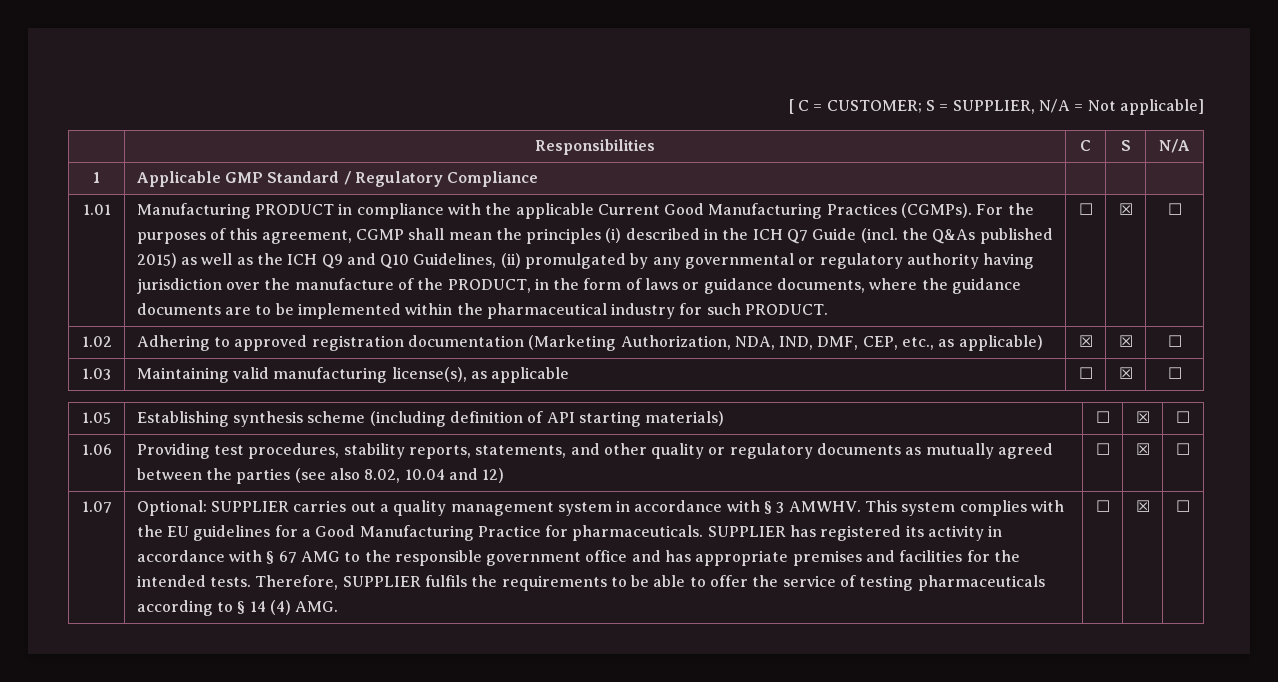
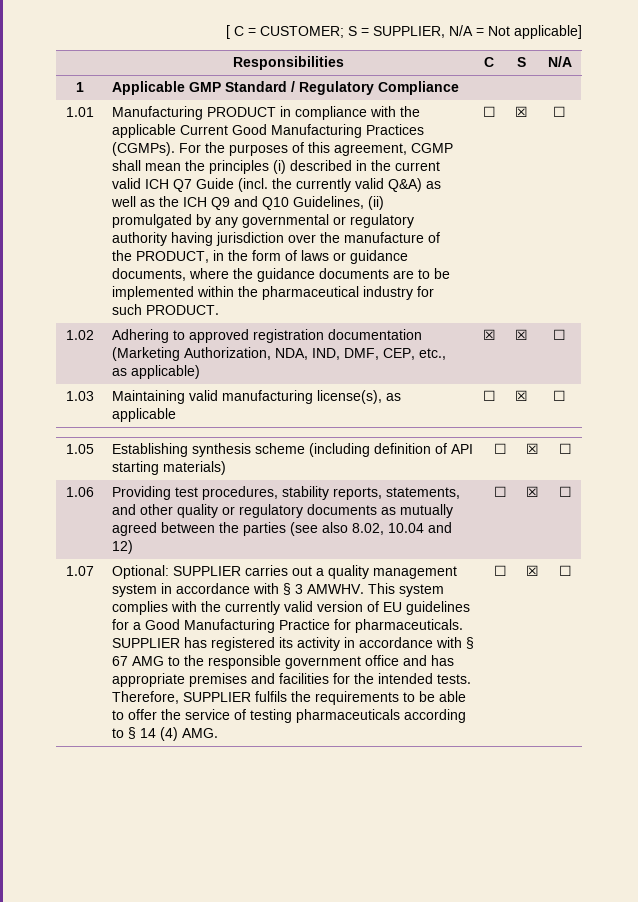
(749, 234) none -> [395,161,441,171] [112,178,142,189] current valid
[932,228,1053,244] [136,253,177,268] Q&As published 2015) -> [296,178,423,192] currently valid Q&A)
(163, 531) none -> [225,601,380,615] currently valid version of

